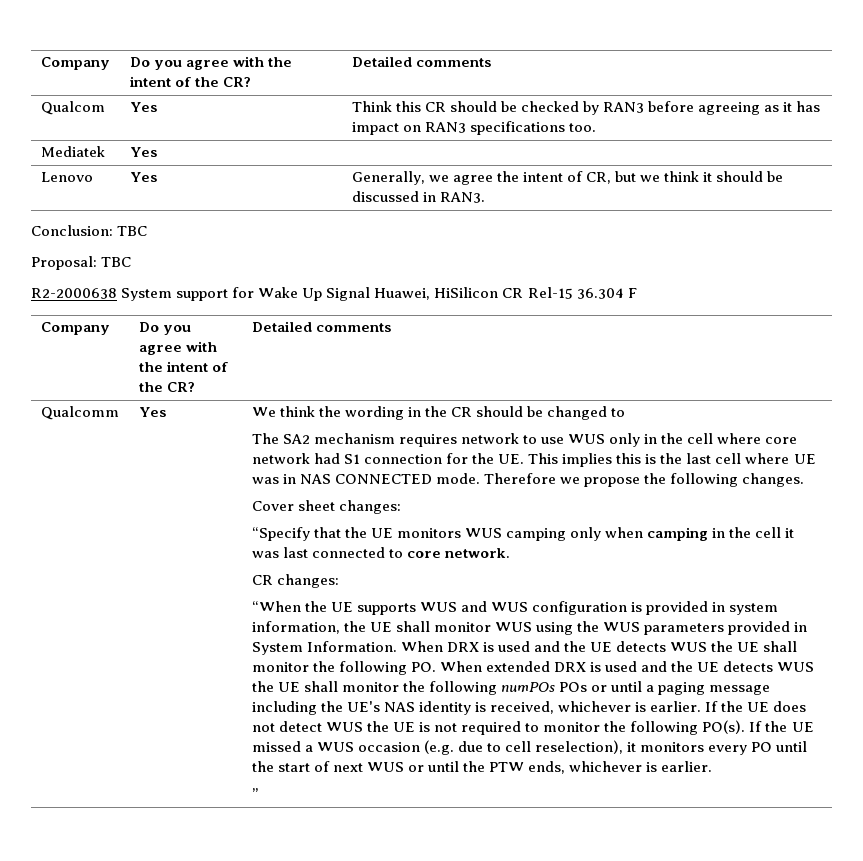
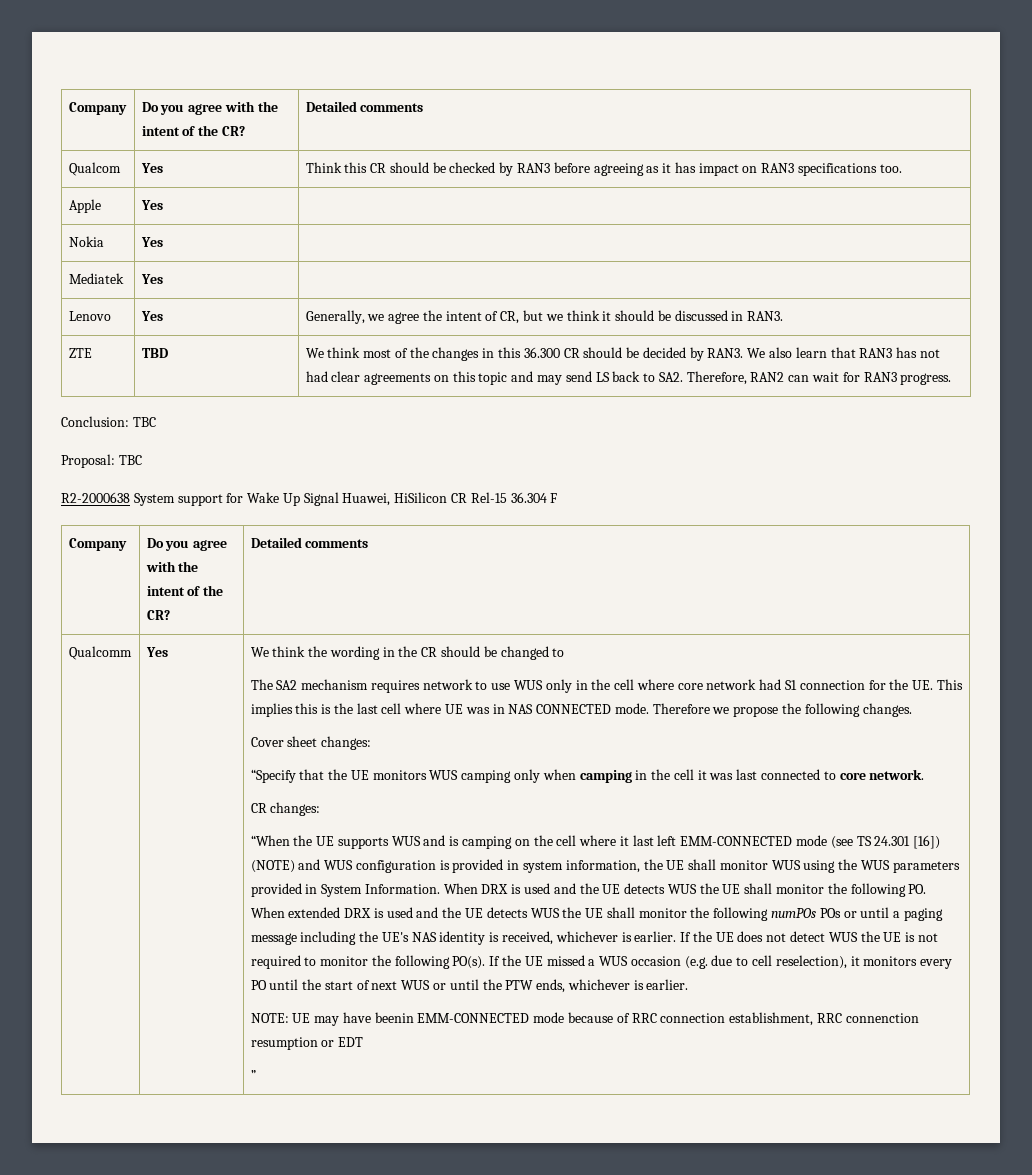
(596, 127) none -> [68,199,101,213] [140,200,163,210] [68,236,104,247] [140,237,163,247] // Apple | Yes | // Nokia | Yes |
(485, 197) none -> [68,348,92,358] [141,348,168,358] [305,347,940,361] [305,371,952,385] // ZTE | TBD | We think most of the changes in this 36.300 CR should be decided by RAN3. We also learn that RAN3 has not had clear agreements on this topic and may send LS back to SA2. Therefore, RAN2 can wait for RAN3 progress.
(488, 606) none -> [449,835,941,849] [250,859,321,873] is camping on the cell where it last left EMM-CONNECTED mode (see TS 24.301 [16]) (NOTE) and
(713, 766) none -> [250,1012,919,1026] [250,1037,364,1050] // NOTE: UE may have beenin EMM-CONNECTED mode because of RRC connection establishment, RRC connenction resumption or EDT

